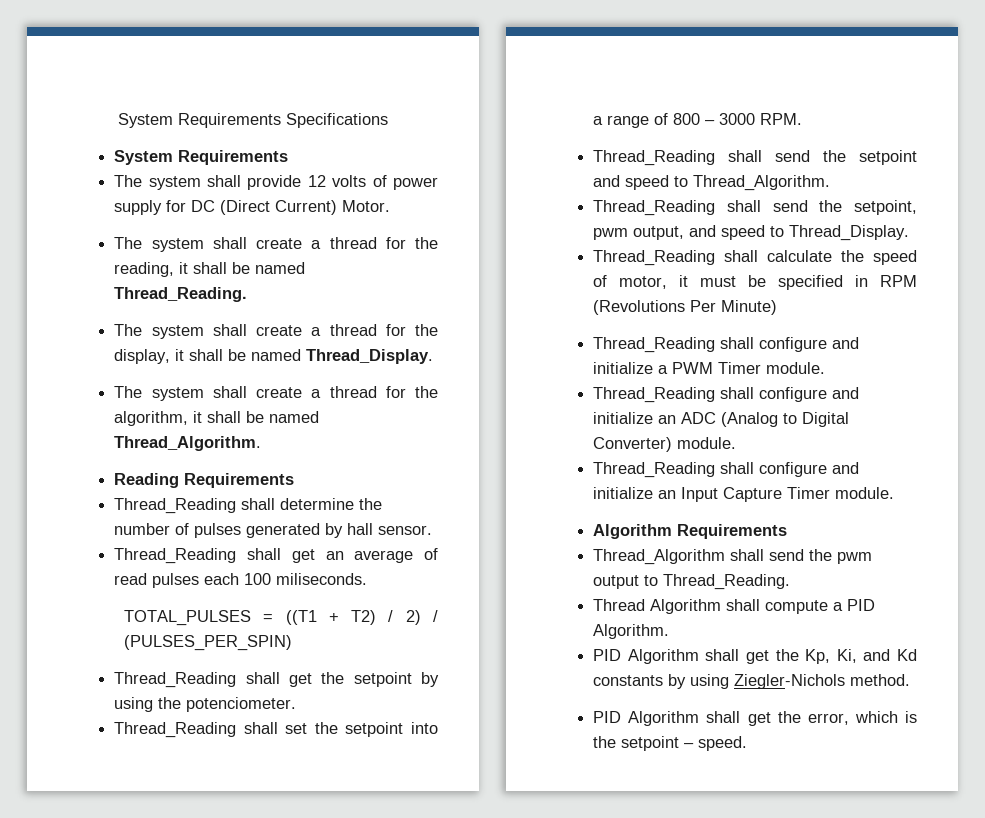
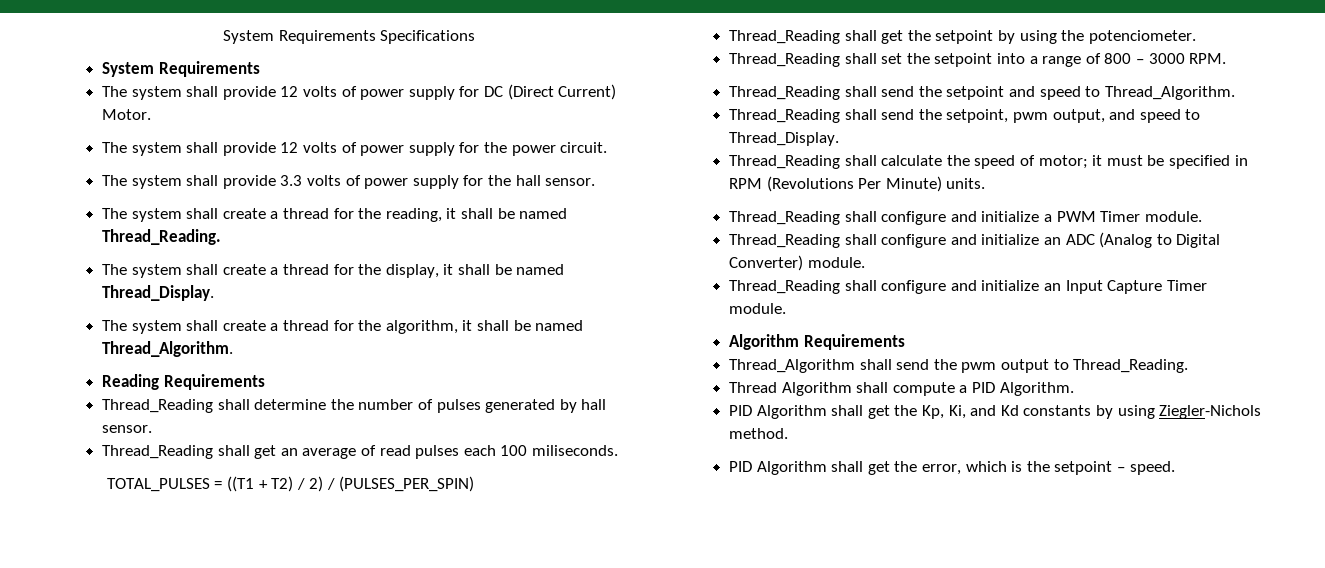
(391, 206) none -> [102,142,608,156] [102,175,596,189] // The system shall provide 12 volts of power supply for the power circuit. // The system shall provide 3.3 volts of power supply for the hall sensor.
[619,276,668,289] motor, -> [1038,155,1088,169] motor;
(778, 307) none -> [946,178,986,189] units.

